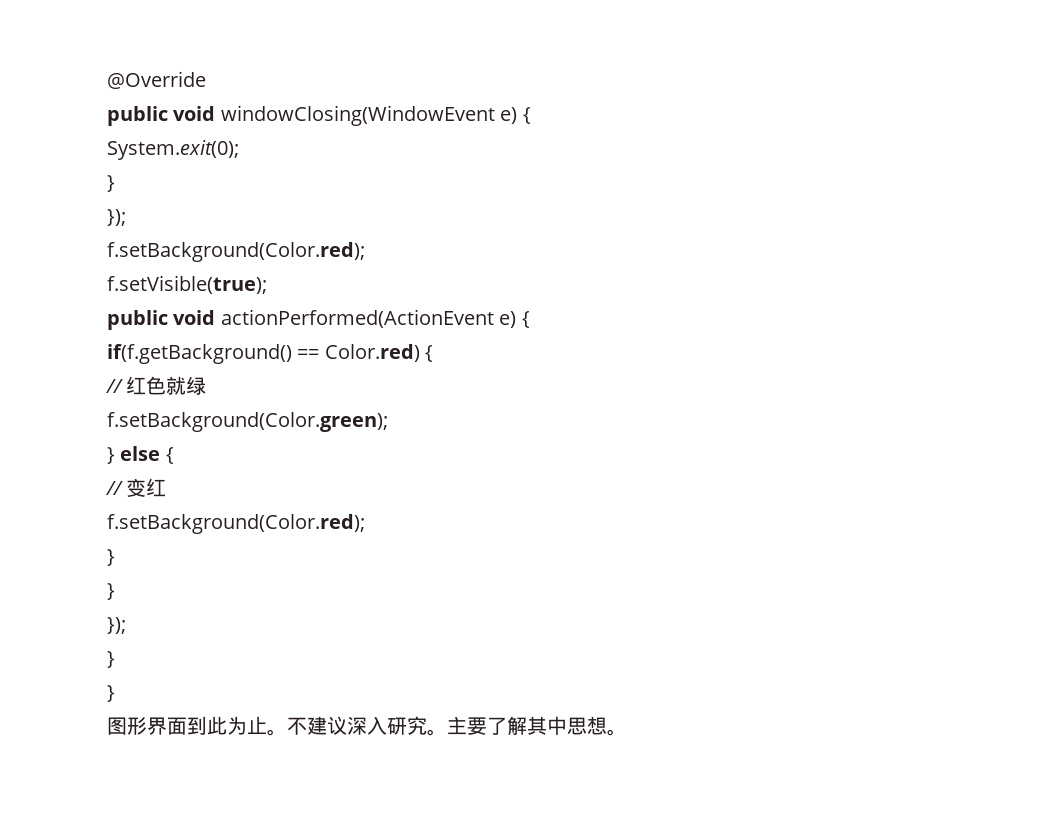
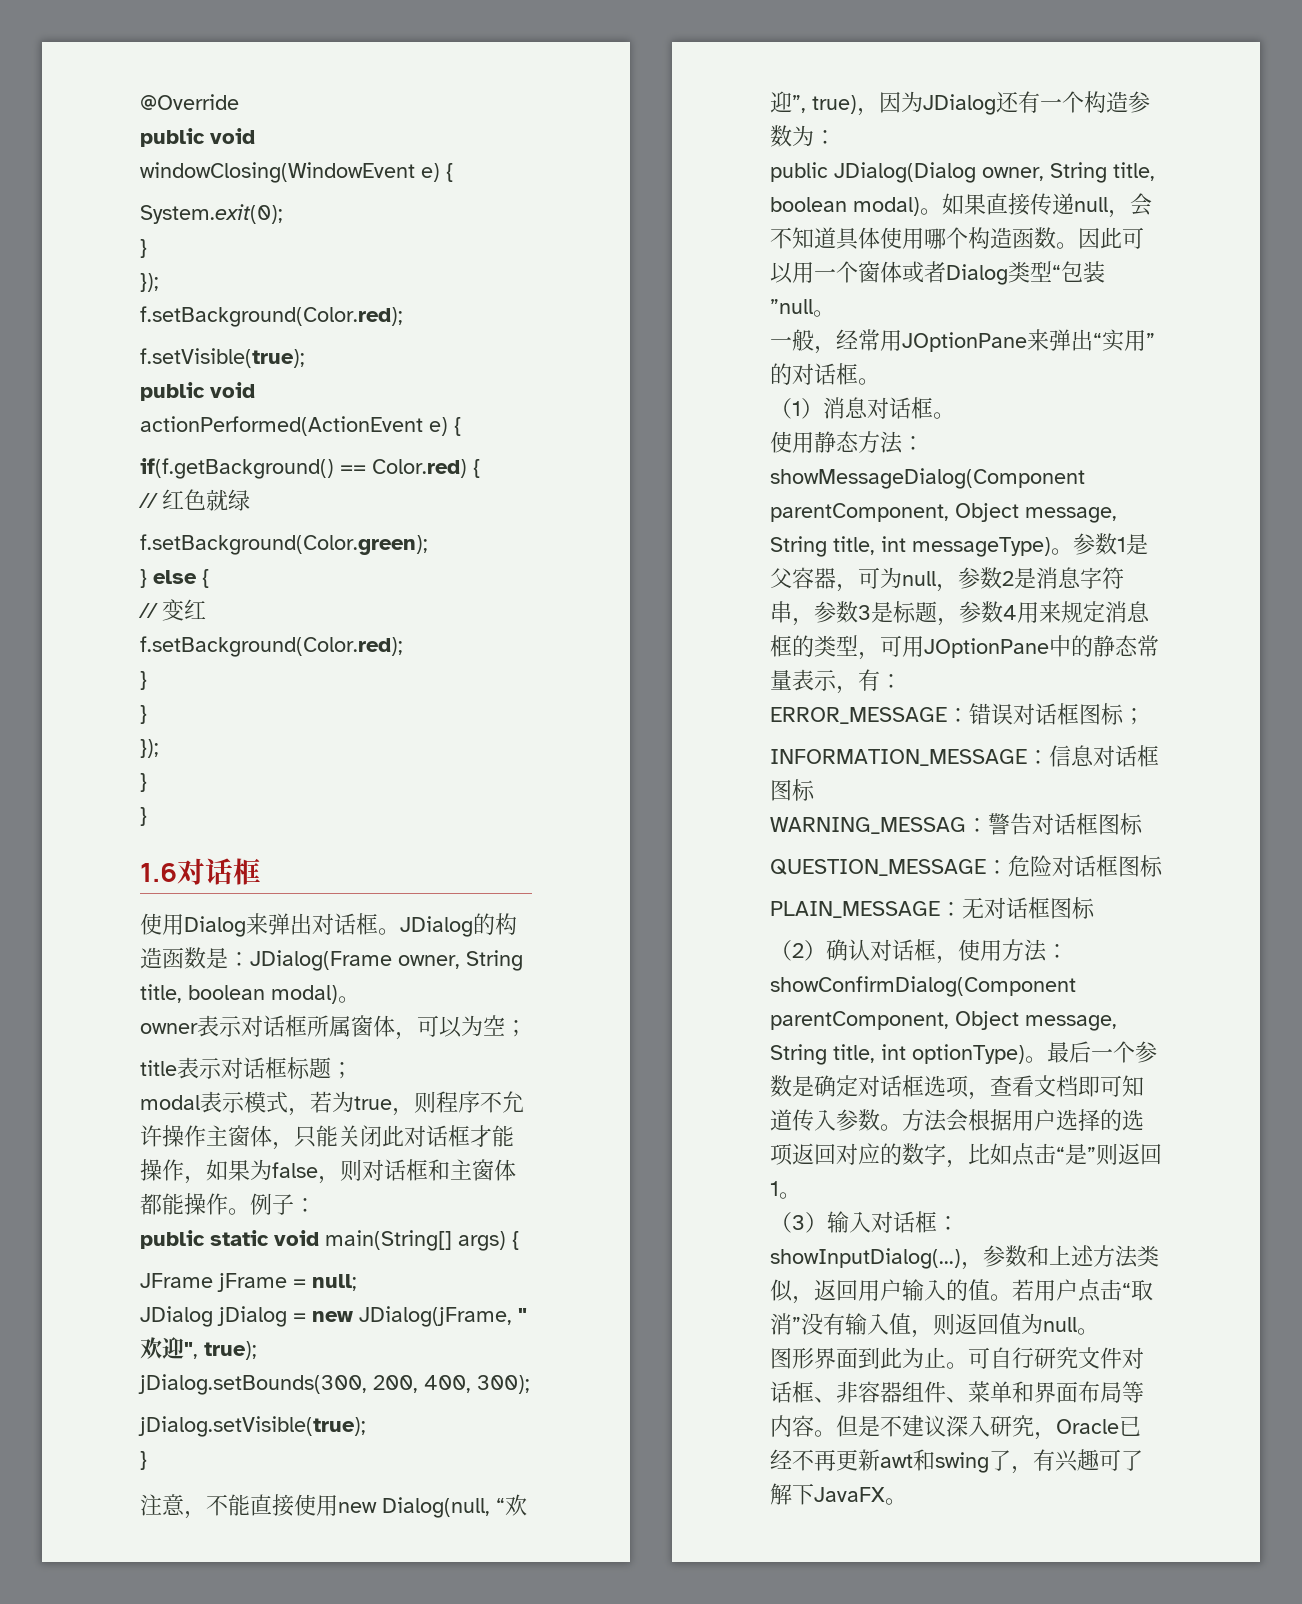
(115, 693) none -> [140,858,261,885] [140,913,517,937] [140,947,523,971] [140,984,360,1004] [140,1015,527,1040] [140,1057,353,1079] [140,1091,524,1116] [140,1125,514,1150] [140,1159,516,1184] [140,1193,316,1215] [140,1230,519,1251] [140,1273,357,1292] [140,1306,527,1327] [140,1337,257,1360] [138,1374,530,1395] [138,1416,366,1437] [140,1451,147,1470] [140,1494,527,1519] [770,91,1150,116] [770,125,836,147] [770,162,1155,183] [770,193,1152,218] [770,227,1144,250] [770,261,1105,285] [770,299,835,317] [770,329,1155,354] [770,363,880,385] [770,397,955,419] [770,431,924,454] [770,468,1085,489] [770,503,1117,523] [770,533,1148,557] [770,567,1124,592] [770,601,1150,626] [770,635,1159,660] [770,669,902,694] [770,703,1145,725] [770,745,1159,767] [770,779,815,801] [770,813,1143,835] [770,855,1163,877] [770,897,1095,919] [770,939,1068,964] [770,976,1076,997] [770,1011,1117,1031] [770,1041,1157,1065] [770,1075,1144,1100] [770,1109,1144,1132] [770,1143,1162,1168] [770,1181,801,1199] [770,1211,959,1233] [770,1245,1159,1270] [770,1279,1153,1304] [770,1313,1099,1338] // 1.6对话框 // 使用Dialog来弹出对话框。JDialog的构造函数是：JDialog(Frame owner, String title, boolean modal)。 // owner表示对话框所属窗体，可以为空； // title表示对话框标题； // modal表示模式，若为true，则程序不允许操作主窗体，只能关闭此对话框才能操作，如果为false，则对话框和主窗体都能操作。例子： // public static void main(String[] args) { // JFrame jFrame = null; // JDialog jDialog = new JDialog(jFrame, "欢迎", true); // jDialog.setBounds(300, 200, 400, 300); // jDialog.setVisible(true); // } // 注意，不能直接使用new Dialog(null, “欢迎”, true)，因为JDialog还有一个构造参数为： // public JDialog(Dialog owner, String title, boolean modal)。如果直接传递null，会不知道具体使用哪个构造函数。因此可以用一个窗体或者Dialog类型“包装”null。 // 一般，经常用JOptionPane来弹出“实用”的对话框。 // （1）消息对话框。 // 使用静态方法：showMessageDialog(Component parentComponent, Object message, String title, int messageType)。参数1是父容器，可为null，参数2是消息字符串，参数3是标题，参数4用来规定消息框的类型，可用JOptionPane中的静态常量表示，有： // ERROR_MESSAGE：错误对话框图标； // INFORMATION_MESSAGE：信息对话框图标 // WARNING_MESSAG：警告对话框图标 // QUESTION_MESSAGE：危险对话框图标 // PLAIN_MESSAGE：无对话框图标 // （2）确认对话框，使用方法：showConfirmDialog(Component parentComponent, Object message, String title, int optionType)。最后一个参数是确定对话框选项，查看文档即可知道传入参数。方法会根据用户选择的选项返回对应的数字，比如点击“是”则返回1。 // （3）输入对话框：showInputDialog(...)，参数和上述方法类似，返回用户输入的值。若用户点击“取消”没有输入值，则返回值为null。
[287,716,607,736] 不建议深入研究。主要了解其中思想 -> [968,1347,1144,1369] [770,1381,1144,1403] [770,1415,1141,1440] [770,1449,1143,1474] [770,1483,885,1505] 可自行研究文件对话框、非容器组件、菜单和界面布局等内容。但是不建议深入研究，Oracle已经不再更新awt和swing了，有兴趣可了解下JavaFX

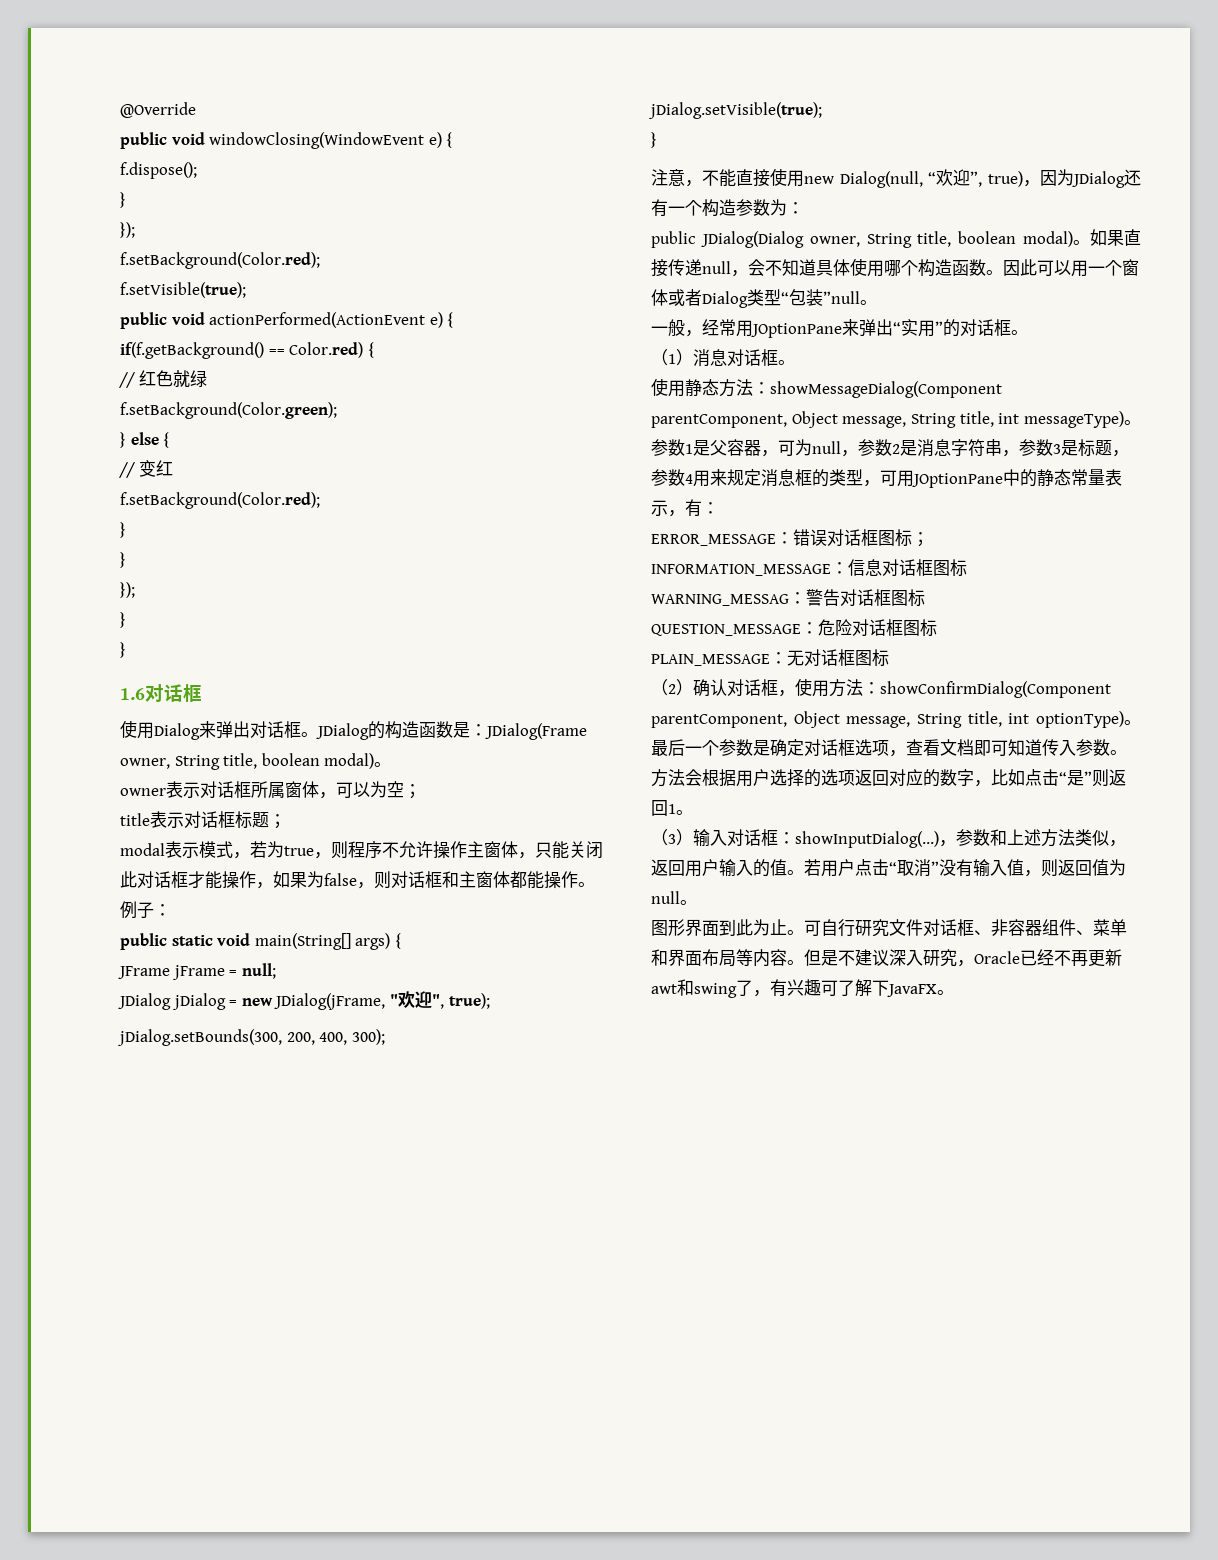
[140,204,283,224] System.exit(0); -> [120,162,197,179] f.dispose();

